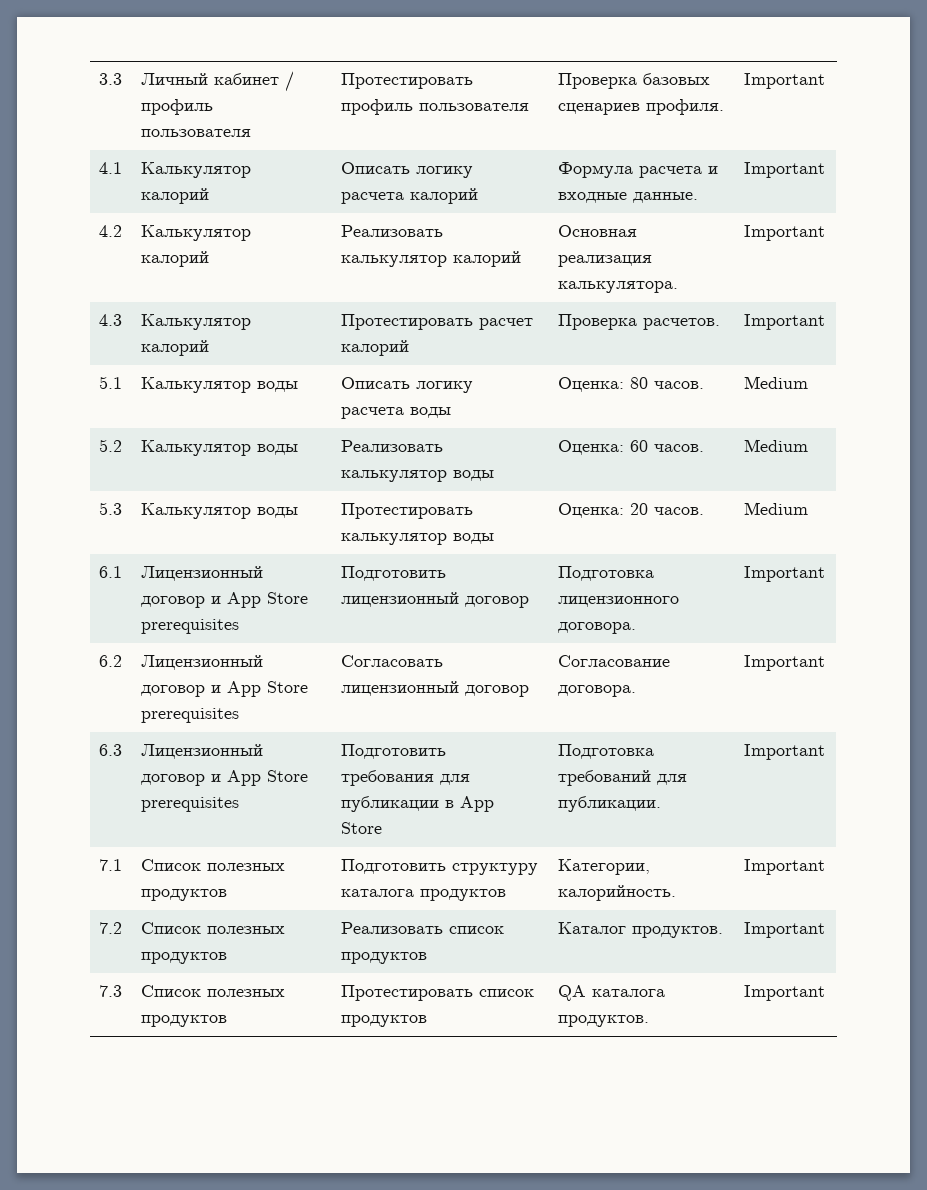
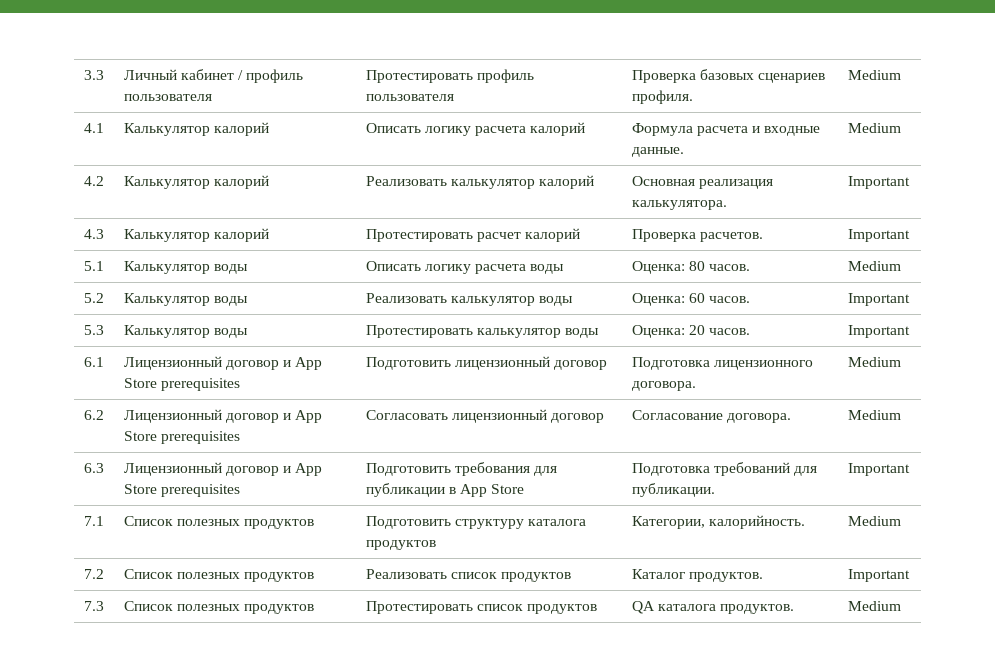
[744,73,826,89] Important -> [847,70,901,80] Medium
[744,162,826,178] Important -> [847,123,901,133] Medium
[744,439,809,452] Medium -> [847,293,910,306] Important
[744,502,809,515] Medium -> [847,325,910,338] Important
[744,566,826,582] Important -> [847,357,901,367] Medium
[744,655,826,671] Important -> [847,410,901,420] Medium
[744,859,826,875] Important -> [847,516,901,526] Medium
[744,985,826,1001] Important -> [847,601,901,611] Medium

